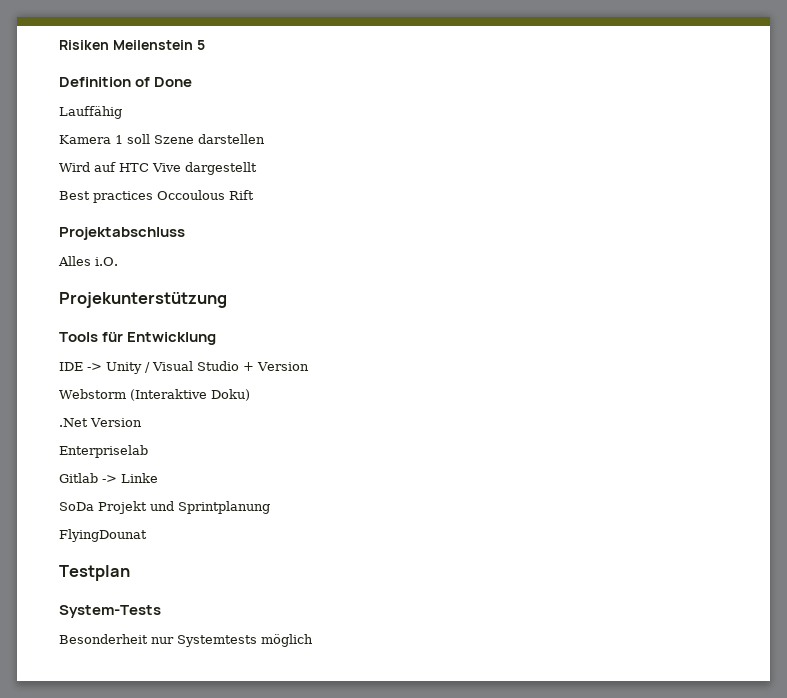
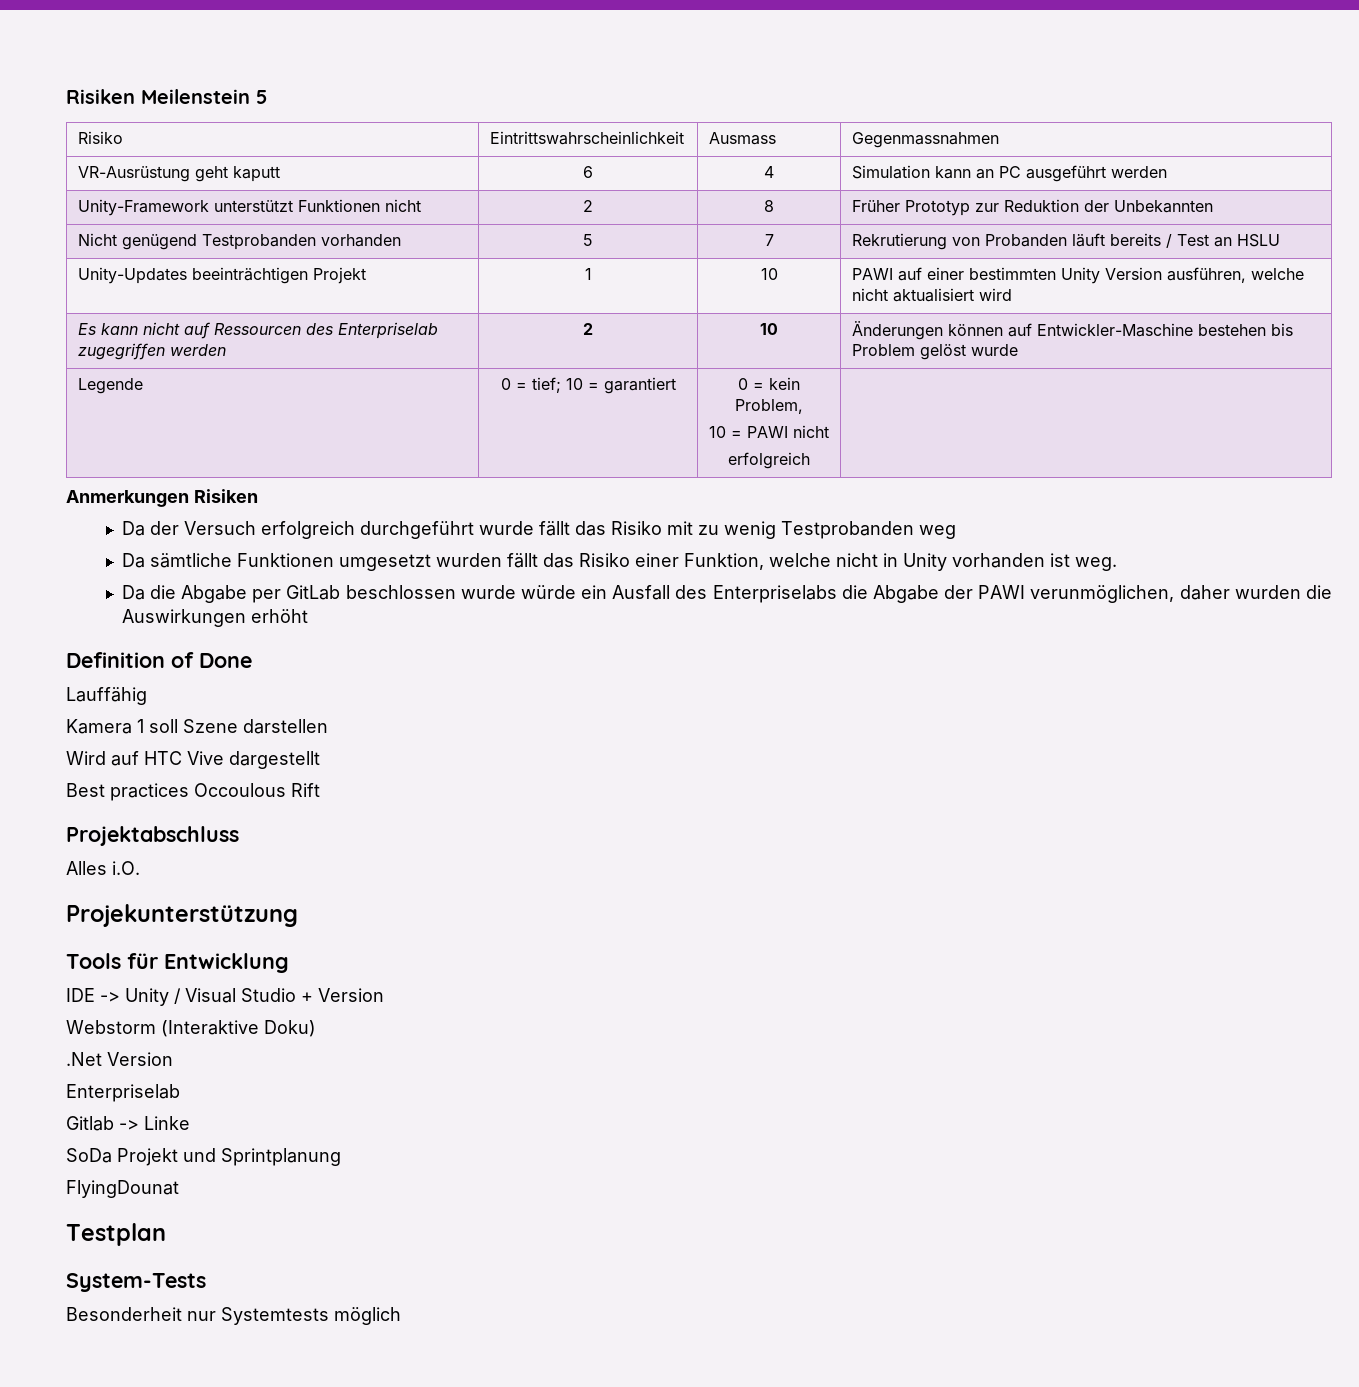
(205, 45) none -> [77,131,123,144] [489,131,684,145] [708,132,776,145] [851,132,999,148] [77,166,280,182] [583,166,593,178] [764,166,774,178] [851,165,1167,182] [77,199,421,216] [583,200,593,212] [764,200,774,212] [851,199,1213,216] [77,233,401,250] [583,234,593,246] [764,234,774,246] [851,233,1280,250] [77,267,366,284] [584,268,592,280] [760,268,778,280] [851,267,1304,284] [851,288,1012,302] [77,322,438,339] [77,343,226,360] [583,323,593,335] [760,323,778,335] [851,321,1293,340] [851,344,1018,360] [77,378,143,394] [500,377,676,394] [738,377,800,390] [735,399,803,414] [709,425,829,438] [728,452,810,469] [66,489,258,507] [121,521,956,539] [121,553,1117,571] [121,585,1332,603] [121,609,308,627] // Risiko | Eintrittswahrscheinlichkeit | Ausmass | Gegenmassnahmen // VR-Ausrüstung geht kaputt | 6 | 4 | Simulation kann an PC ausgeführt werden // Unity-Framework unterstützt Funktionen nicht | 2 | 8 | Früher Prototyp zur Reduktion der Unbekannten // Nicht genügend Testprobanden vorhanden | 5 | 7 | Rekrutierung von Probanden läuft bereits / Test an HSLU // Unity-Updates beeinträchtigen Projekt | 1 | 10 | PAWI auf einer bestimmten Unity Version ausführen, welche nicht aktualisiert wird // Es kann nicht auf Ressourcen des Enterpriselab zugegriffen werden | 2 | 10 | Änderungen können auf Entwickler-Maschine bestehen bis Problem gelöst wurde // Legende | 0 = tief; 10 = garantiert | 0 = kein Problem, // 10 = PAWI nicht // erfolgreich | // Anmerkungen Risiken // Da der Versuch erfolgreich durchgeführt wurde fällt das Risiko mit zu wenig Testprobanden weg // Da sämtliche Funktionen umgesetzt wurden fällt das Risiko einer Funktion, welche nicht in Unity vorhanden ist weg. // Da die Abgabe per GitLab beschlossen wurde würde ein Ausfall des Enterpriselabs die Abgabe der PAWI verunmöglichen, daher wurden die Auswirkungen erhöht

